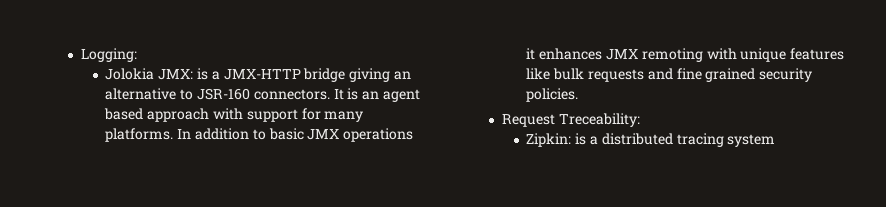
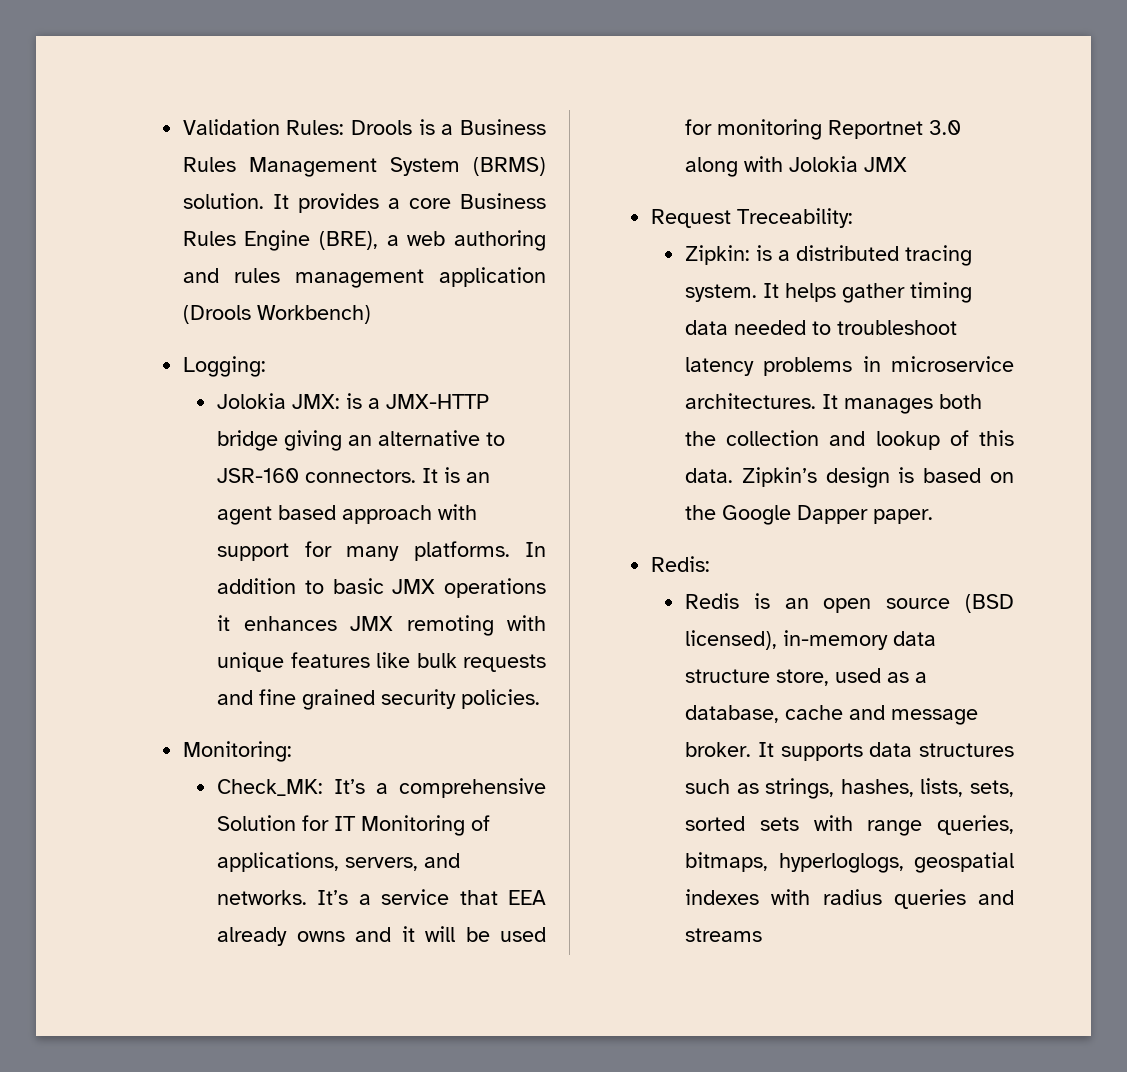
(80, 55) none -> [182,119,546,135] [182,157,546,177] [182,193,546,213] [182,230,546,251] [182,267,546,288] [182,305,371,324] Validation Rules: Drools is a Business Rules Management System (BRMS) solution. It provides a core Business Rules Engine (BRE), a web authoring and rules management application (Drools Workbench) //
(579, 95) none -> [182,741,292,762] [217,778,546,798] [217,815,491,836] [217,852,461,872] [217,889,546,905] [217,926,546,946] [685,119,962,140] [685,156,908,177] // Monitoring: // Check_MK: It’s a comprehensive Solution for IT Monitoring of applications, servers, and networks. It’s a service that EEA already owns and it will be used for monitoring Reportnet 3.0 along with Jolokia JMX
[727,134,776,147] system -> [685,282,973,303] [685,320,958,335] [685,356,1014,376] [685,393,983,414] [685,430,1014,450] [685,467,1014,488] [685,505,934,525] [650,556,710,572] [685,593,1014,613] [685,630,937,650] [685,668,928,686] [685,705,979,725] [685,742,1014,761] [685,778,1014,799] [685,815,1014,836] [685,852,1014,873] [685,889,1014,909] [685,928,763,942] system. It helps gather timing data needed to troubleshoot latency problems in microservice architectures. It manages both the collection and lookup of this data. Zipkin’s design is based on the Google Dapper paper. // Redis: // Redis is an open source (BSD licensed), in-memory data structure store, used as a database, cache and message broker. It supports data structures such as strings, hashes, lists, sets, sorted sets with range queries, bitmaps, hyperloglogs, geospatial indexes with radius queries and streams

